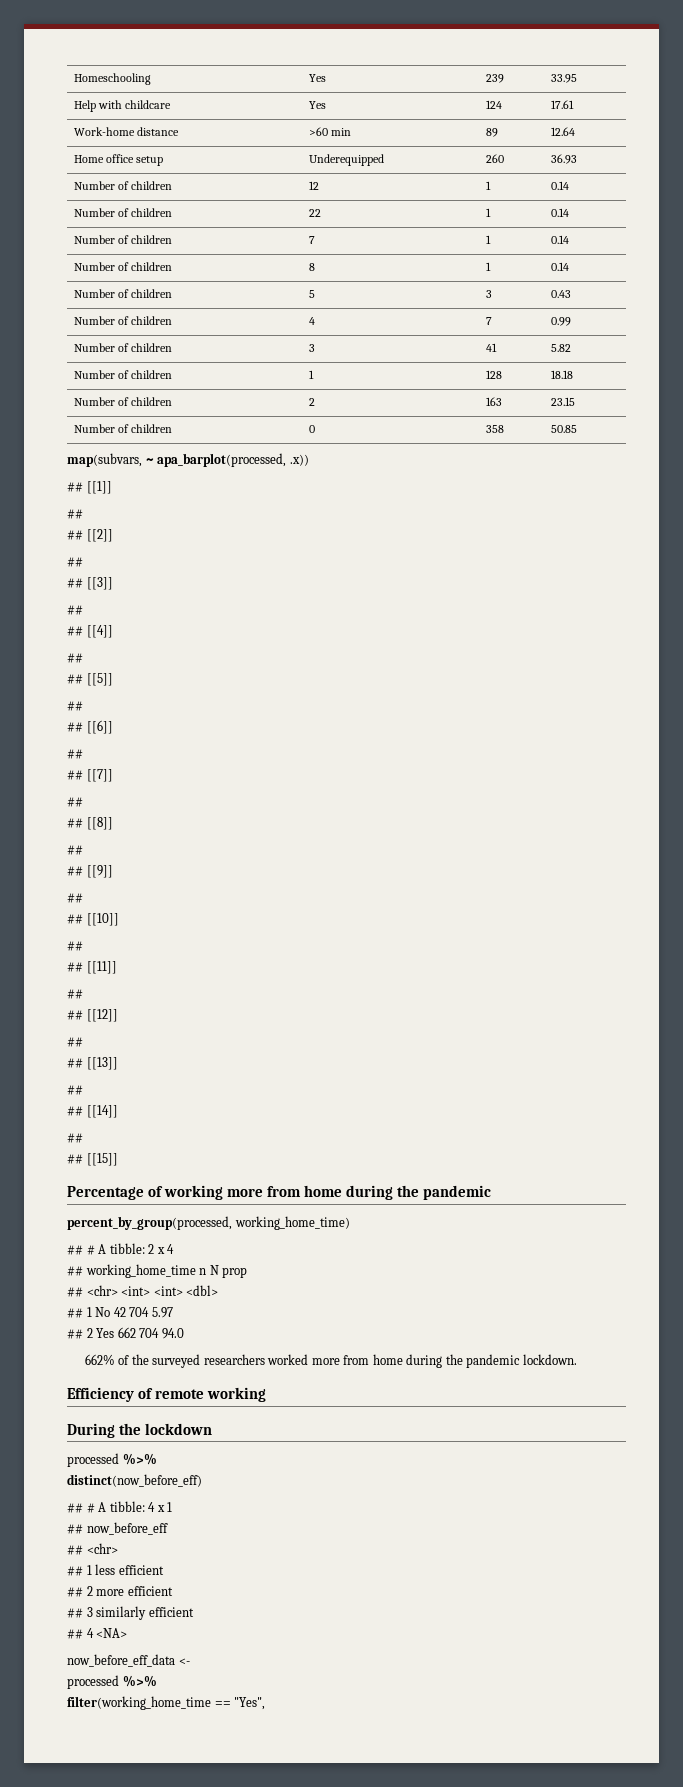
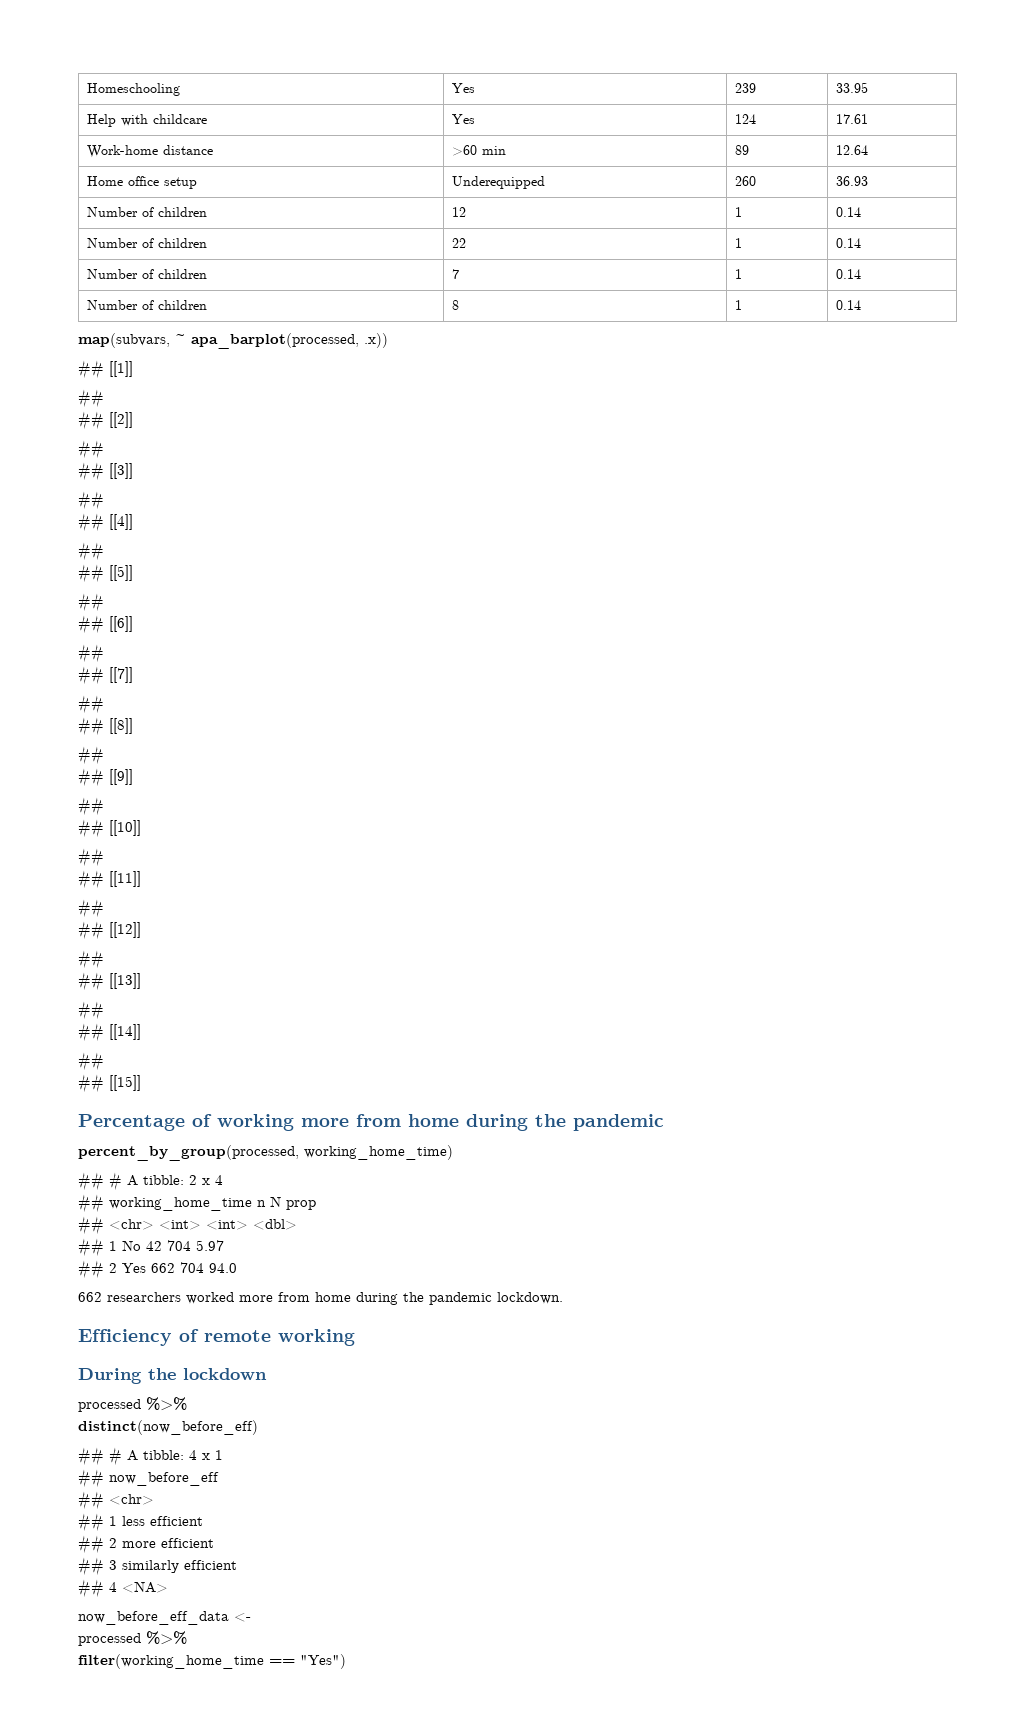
[74,289,173,298] [309,290,316,298] [486,290,493,298] [551,290,572,298] [74,316,173,325] [309,317,316,325] [486,317,493,325] [551,317,572,326] [74,343,173,352] [309,344,316,352] [486,343,498,352] [551,344,572,352] [74,370,173,379] [309,370,315,379] [486,370,503,379] [551,370,574,379] [74,397,173,406] [309,398,316,406] [486,397,503,406] [551,397,576,406] [74,424,173,433] [309,425,316,433] [486,425,505,433] [551,425,578,433] // Number of children | 5 | 3 | 0.43 // Number of children | 4 | 7 | 0.99 // Number of children | 3 | 41 | 5.82 // Number of children | 1 | 128 | 18.18 // Number of children | 2 | 163 | 23.15 // Number of children | 0 | 358 | 50.85 -> (861, 305) none
[84,1354,201,1368] 662% of the surveyed -> [78,1292,102,1302] 662
[234,1697,266,1710] "Yes", -> [300,1654,346,1669] "Yes")

